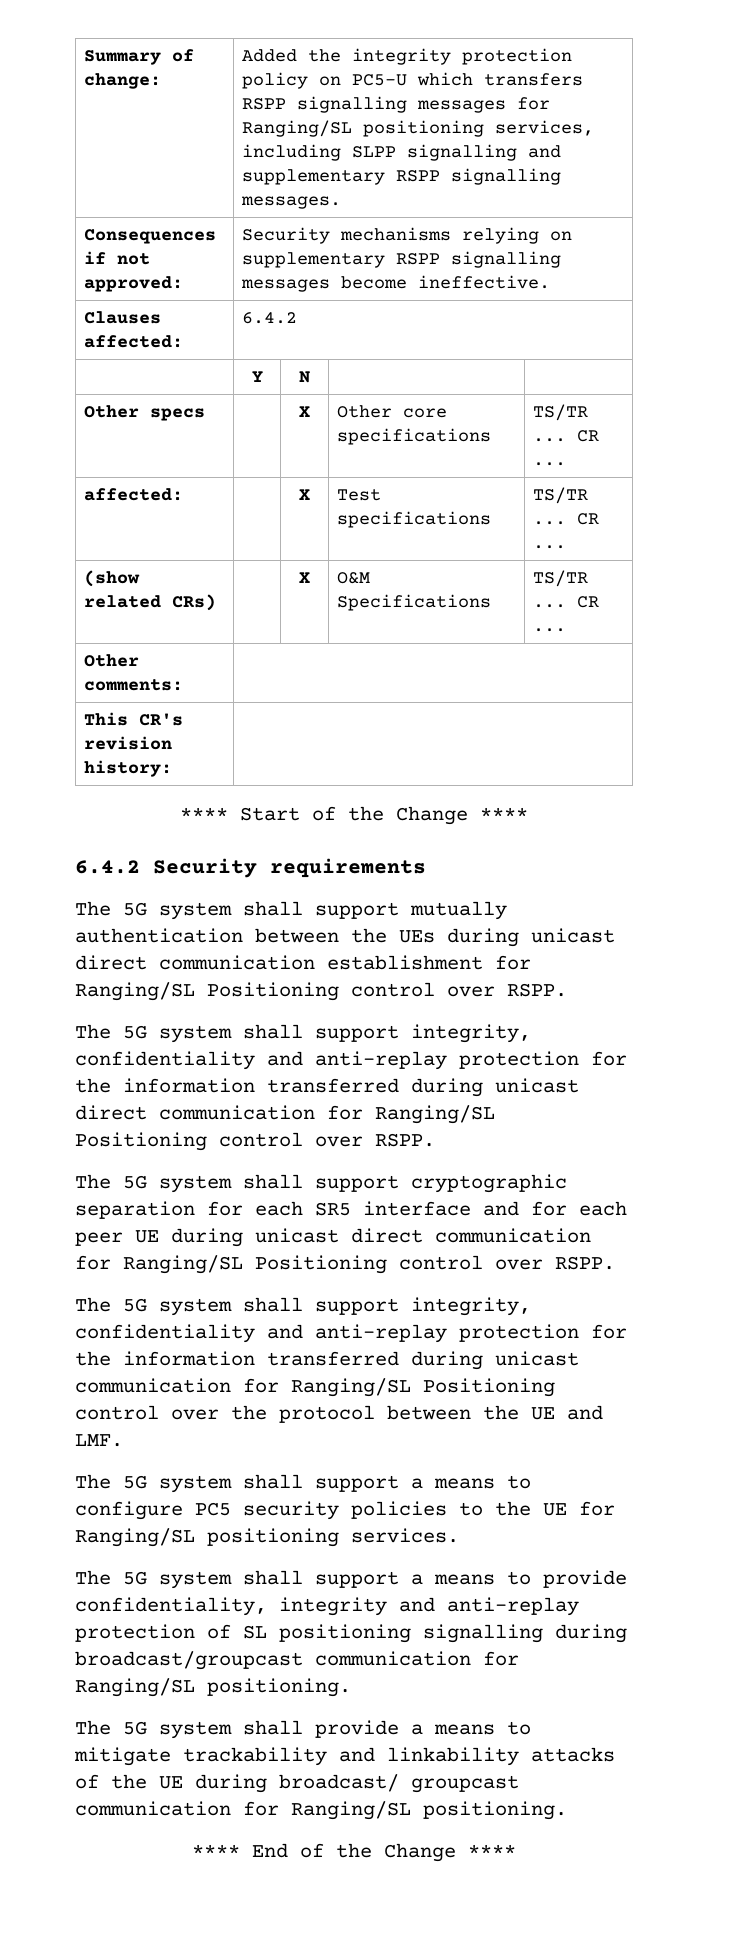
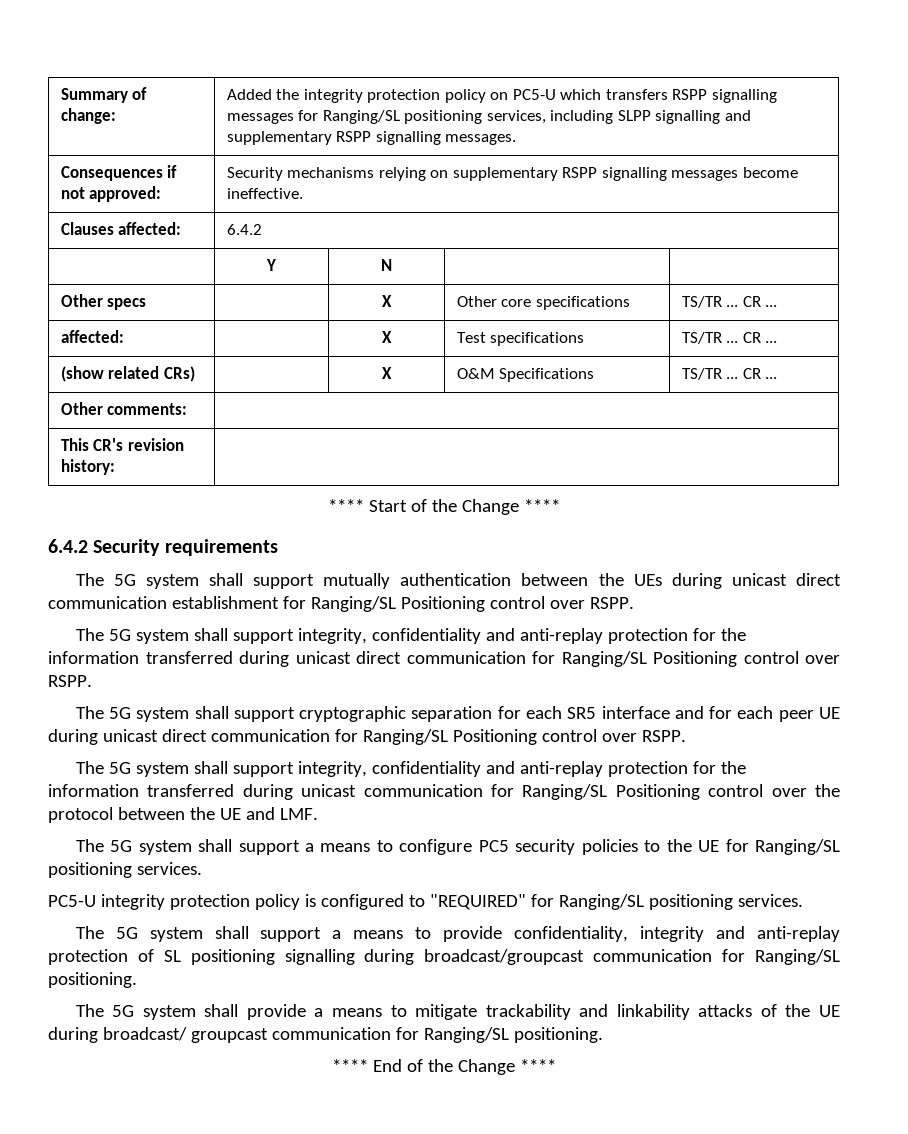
(459, 1535) none -> [48,894,803,910] // PC5-U integrity protection policy is configured to "REQUIRED" for Ranging/SL positioning services.

